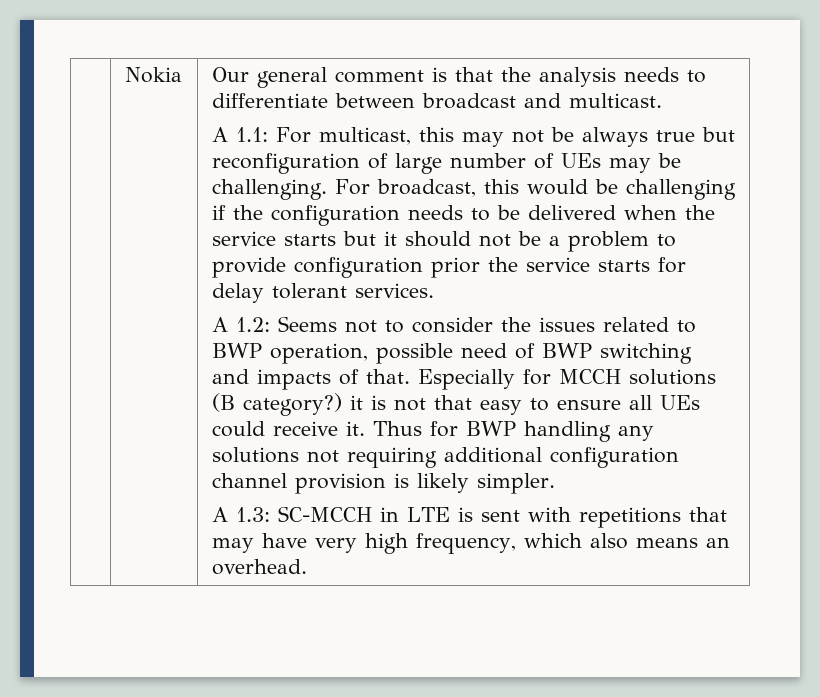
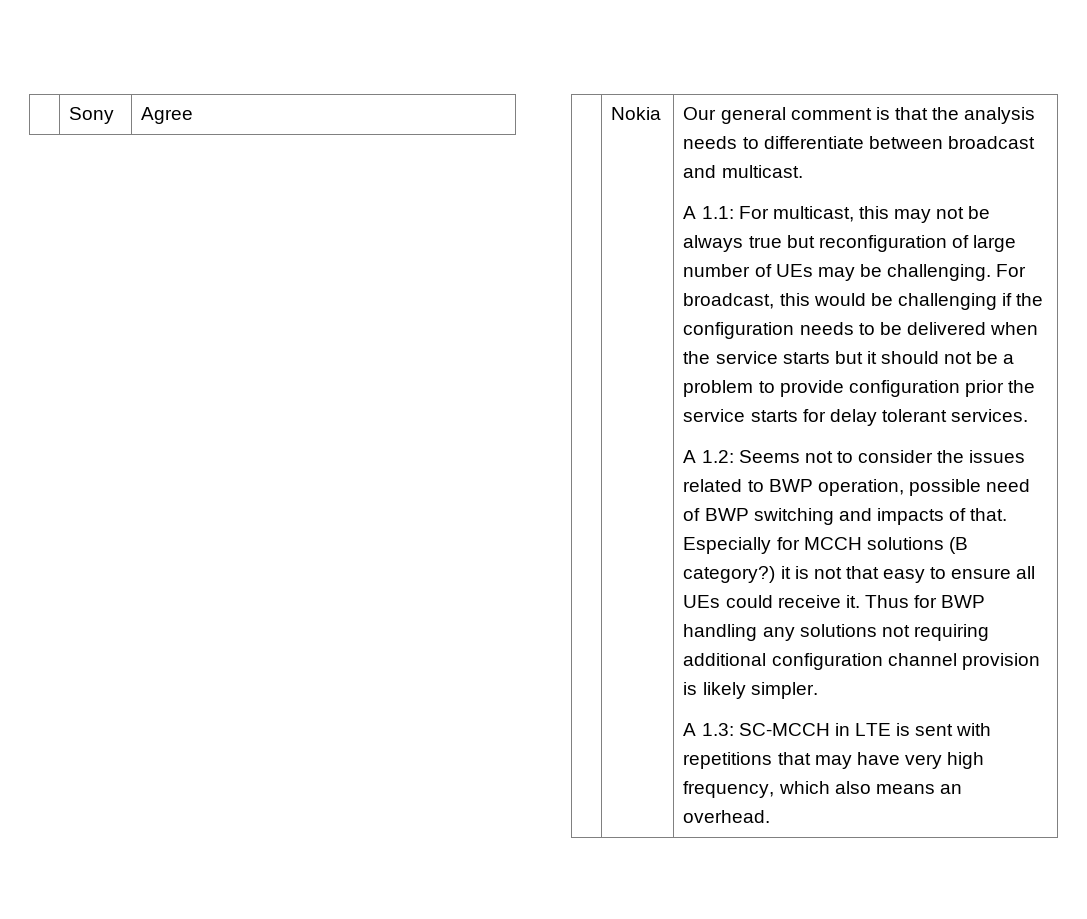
(124, 75) none -> [69,107,115,124] [141,107,194,124] | Sony | Agree //

